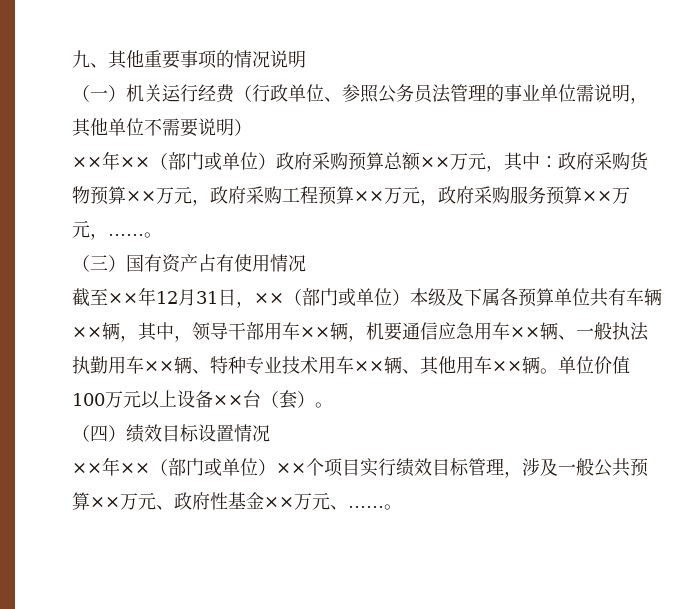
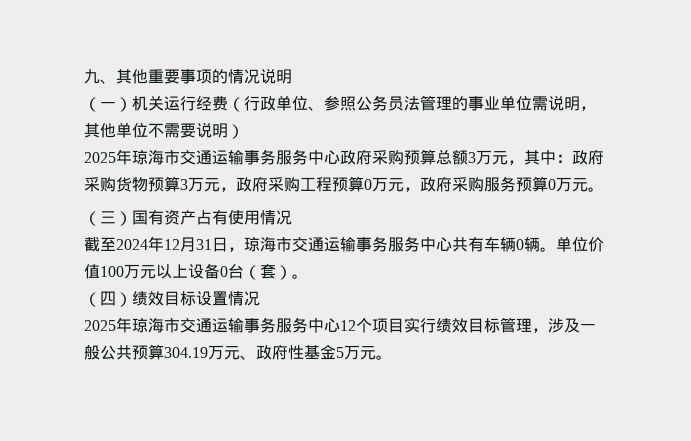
[72,151,276,170] ××年××（部门或单位） -> [84,149,340,165] 2025年琼海市交通运输事务服务中心
[420,157,450,168] ×× -> [468,152,476,163] 3
[126,191,156,202] ×× -> [180,179,188,190] 3
[354,191,384,202] ×× -> [364,179,372,190] 0
[582,187,630,204] [72,220,144,240] ××万元，…… -> [548,177,588,192] 0万元
[108,293,138,304] ×× -> [116,239,148,250] 2024
[254,288,662,307] [72,322,649,342] [72,356,522,375] ××（部门或单位）本级及下属各预算单位共有车辆××辆，其中，领导干部用车××辆，机要通信应急用车××辆、一般执法执勤用车××辆、特种专业技术用车××辆、其他用车×× -> [244,236,524,252] 琼海市交通运输事务服务中心共有车辆0
[213,395,243,406] ×× -> [220,266,228,277] 0
[72,457,306,476] ××年××（部门或单位）×× -> [84,317,356,333] 2025年琼海市交通运输事务服务中心12
[90,497,120,508] ×× -> [164,347,208,358] 304.19
[264,492,384,510] ××万元、…… -> [336,345,376,360] 5万元

